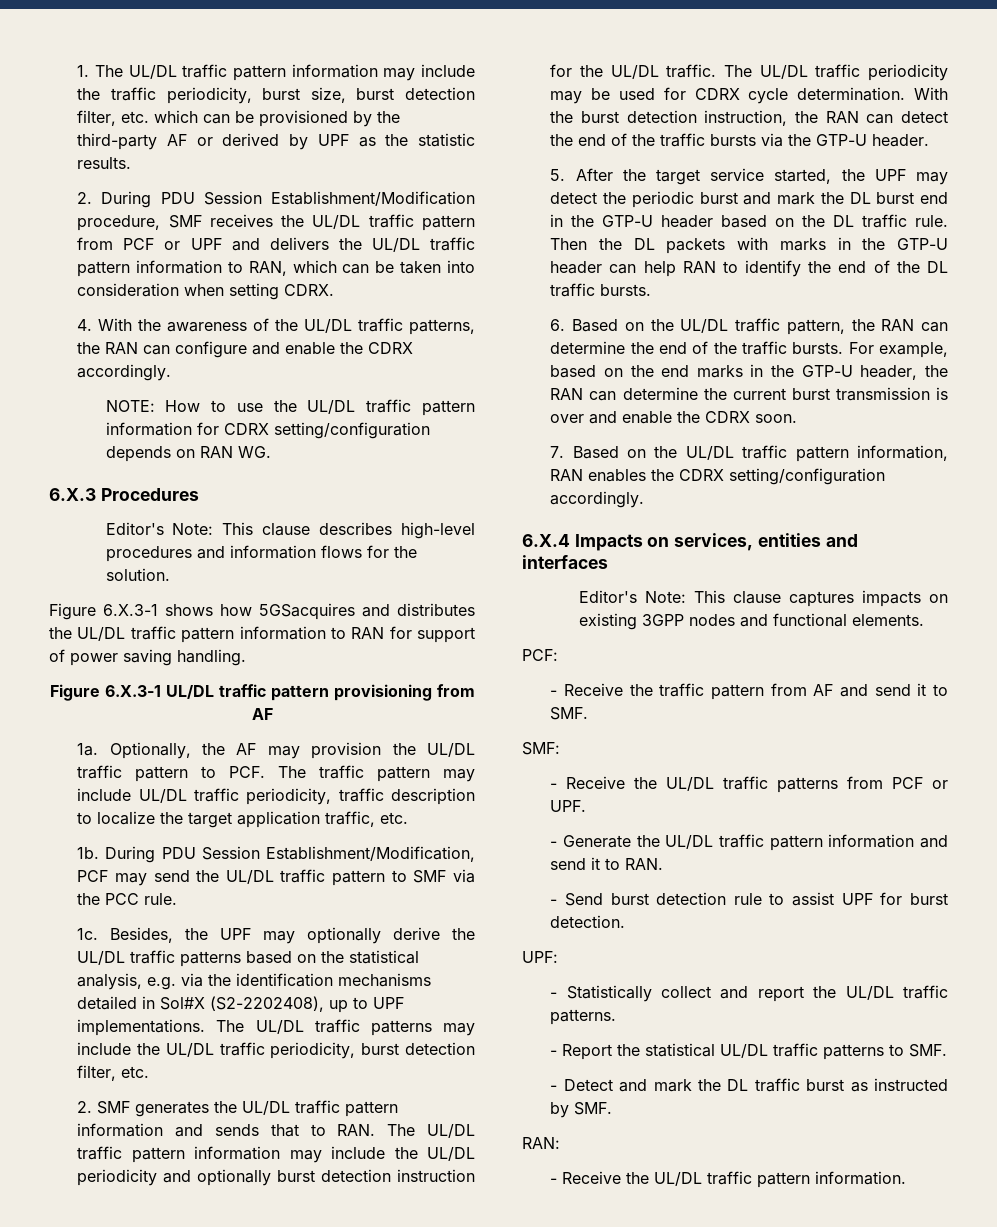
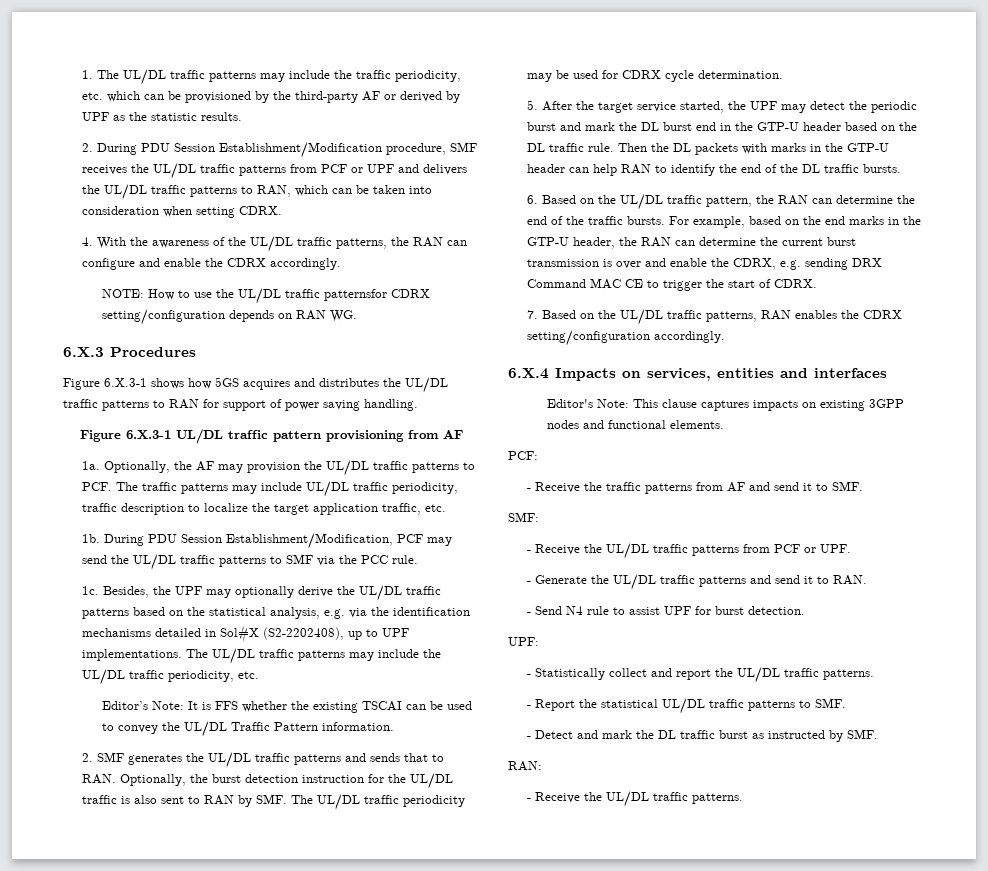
[232,64,378,81] pattern information -> [209,71,257,82] patterns
[262,87,475,103] [77,110,117,126] burst size, burst detection filter, -> (462, 76) none
[422,215,476,231] pattern -> [239,165,287,176] patterns
[77,260,223,277] pattern information -> [190,186,238,197] patterns
[422,400,475,416] [105,422,219,436] pattern information for -> [323,289,387,301] patternsfor
[105,522,475,539] [105,545,417,562] [105,568,170,581] // Editor's Note: This clause describes high-level procedures and information flows for the solution. -> (196, 352) none
[259,603,355,620] 5GSacquires -> [215,377,290,390] 5GS acquires
[181,626,326,643] pattern information -> [102,400,149,411] patterns
[135,766,189,782] pattern -> [412,462,460,473] patterns
[377,766,431,782] pattern -> [181,483,229,494] patterns
[332,870,386,886] pattern -> [219,556,267,567] patterns
[361,1042,475,1055] [77,1065,150,1081] burst detection filter, etc. -> [238,671,260,679] [101,701,472,713] [101,721,394,737] etc. // Editor’s Note: It is FFS whether the existing TSCAI can be used to convey the UL/DL Traffic Pattern information.
[345,1101,399,1117] [77,1123,164,1137] pattern information -> [294,754,342,765] patterns
[387,1124,476,1138] [77,1146,475,1163] [77,1169,272,1186] The UL/DL traffic pattern information may include the UL/DL periodicity and optionally -> [120,774,209,786] Optionally, the
[666,64,717,78] traffic. -> [82,794,288,807] traffic is also sent to RAN by SMF.
[914,87,948,100] [550,110,948,126] [550,133,930,147] With the burst detection instruction, the RAN can detect the end of the traffic bursts via the GTP-U header. -> (784, 74) none
[705,411,798,423] CDRX soon. -> [733,258,883,270] [527,278,818,291] CDRX, e.g. sending DRX Command MAC CE to trigger the start of CDRX.
[795,445,948,462] pattern information, -> [706,311,758,322] patterns,
[710,684,764,700] pattern -> [645,483,693,494] patterns
[769,834,915,851] pattern information -> [699,576,747,587] patterns
[610,892,727,905] burst detection -> [566,606,584,615] N4
[757,1171,907,1188] pattern information. -> [692,793,744,804] patterns.

